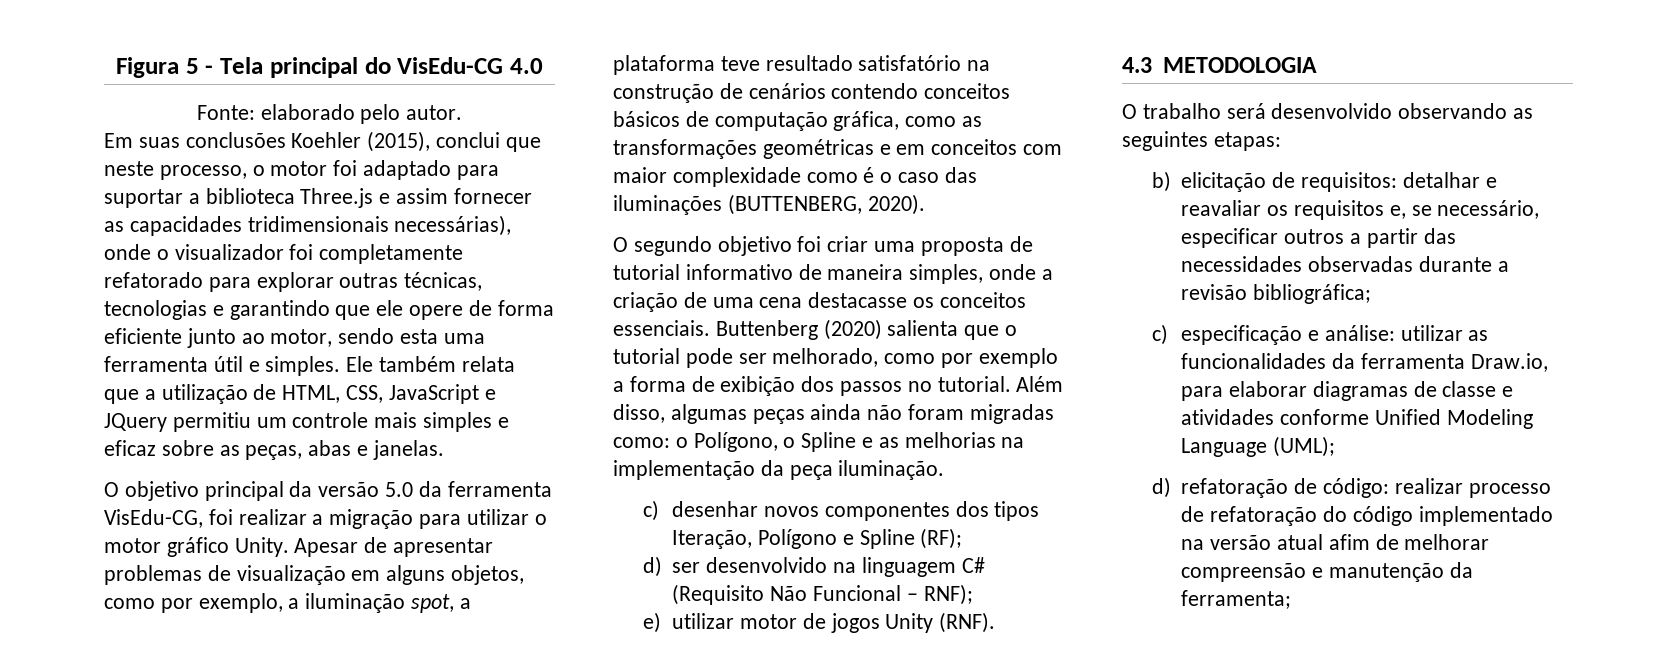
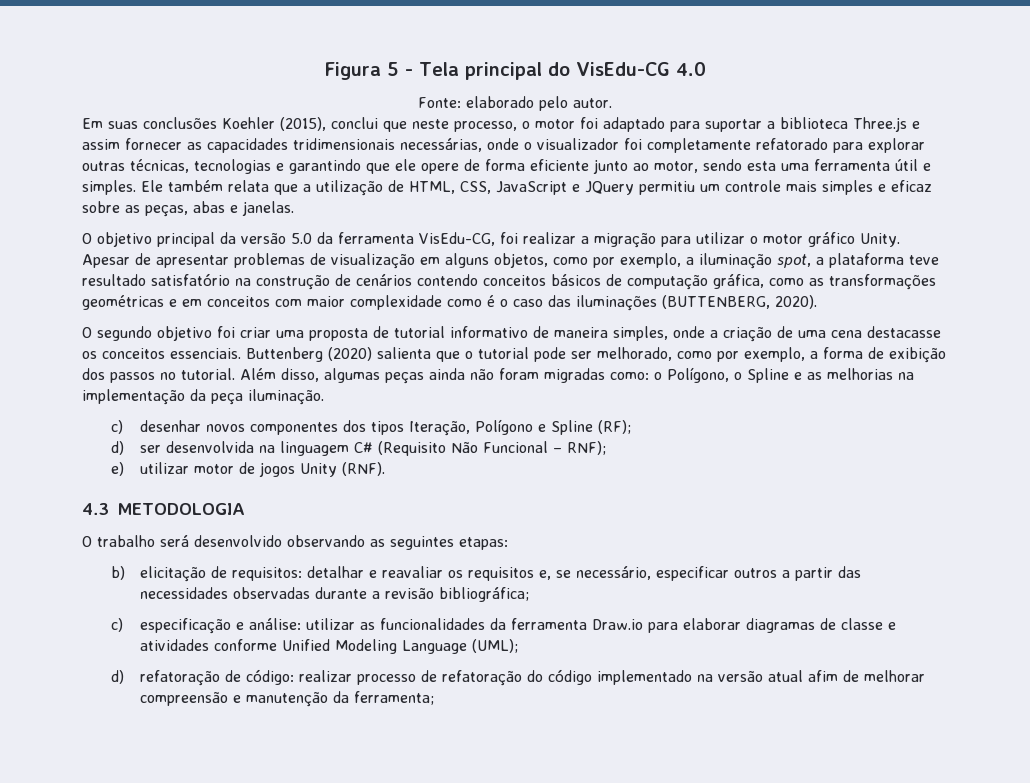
[394,215,512,236] necessárias), -> [400,138,482,152] necessárias,
[978,348,1058,368] exemplo -> [744,347,805,362] exemplo,
[706,557,828,573] desenvolvido -> [165,441,254,453] desenvolvida
[1470,353,1548,372] Draw.io, -> [591,619,643,630] Draw.io

